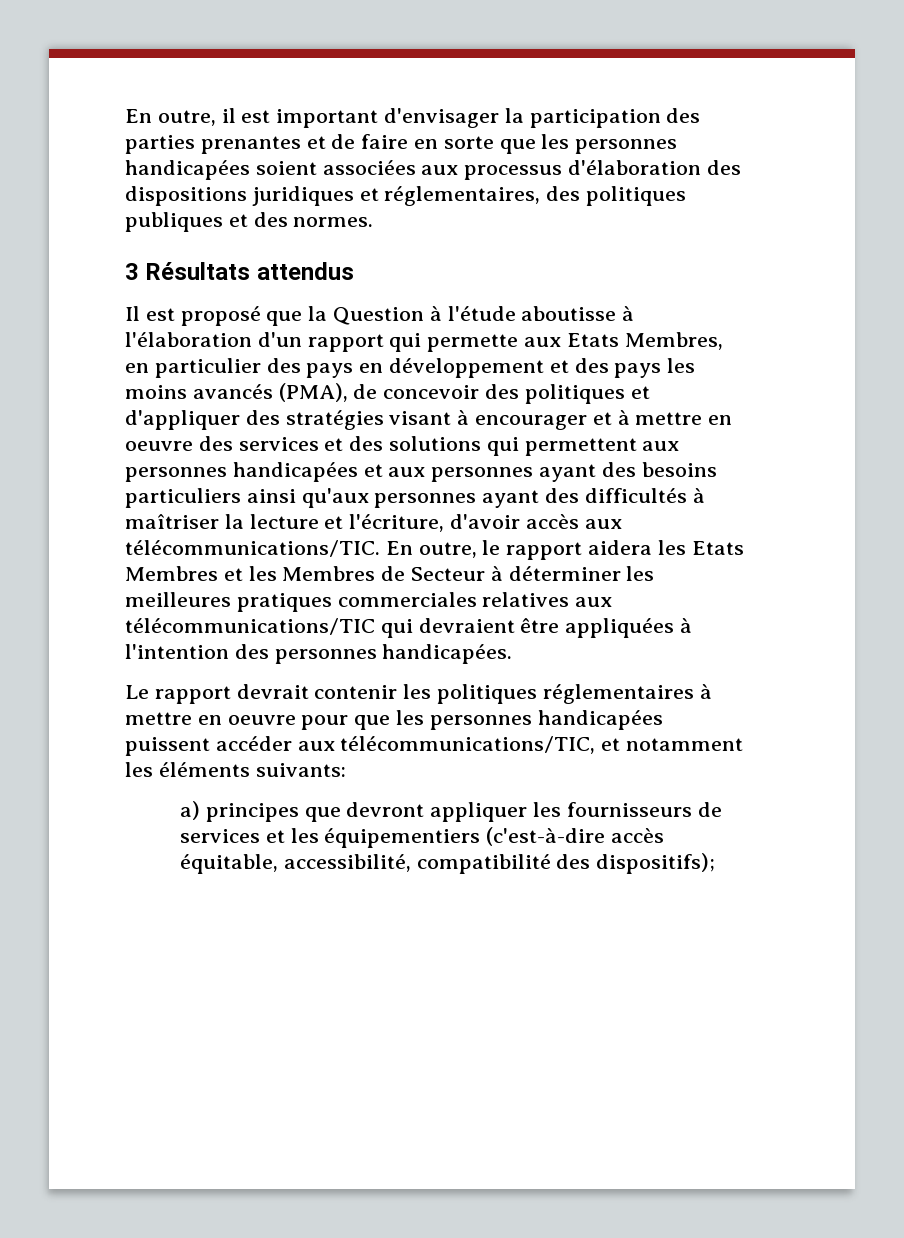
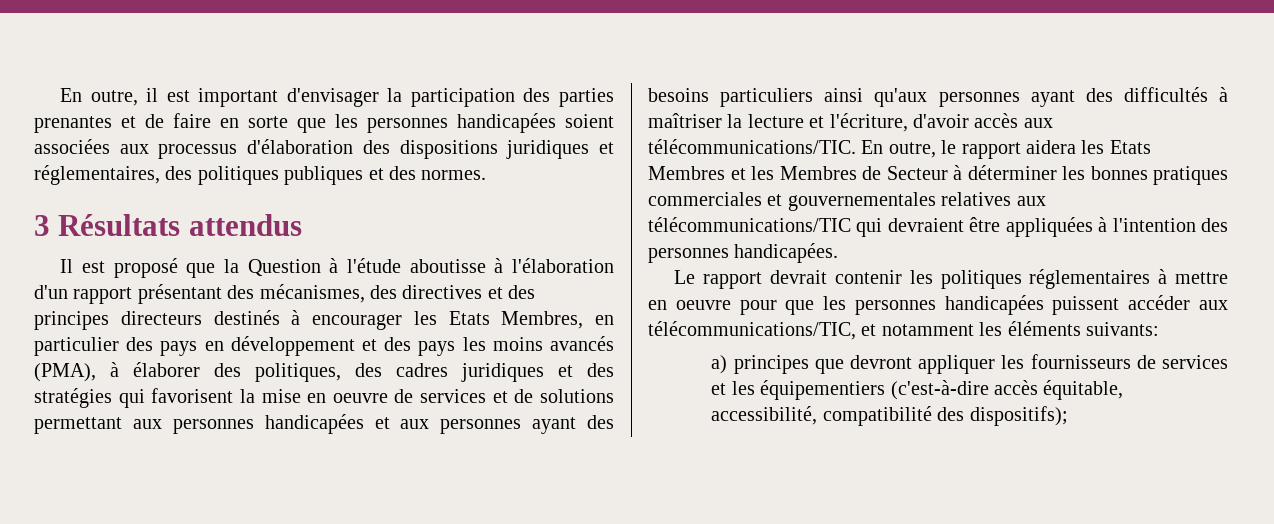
[389,333,562,352] qui permette aux -> [137,284,536,304] [34,310,437,330] présentant des mécanismes, des directives et des principes directeurs destinés à encourager les
[353,384,650,404] [125,410,733,430] [125,436,637,456] de concevoir des politiques et d'appliquer des stratégies visant à encourager et à mettre en oeuvre des services et des solutions qui permettent -> [110,362,614,382] [34,388,614,408] [34,417,122,434] à élaborer des politiques, des cadres juridiques et des stratégies qui favorisent la mise en oeuvre de services et de solutions permettant
[125,592,231,607] meilleures -> [1090,166,1148,180] bonnes
(477, 599) none -> [767,192,936,211] et gouvernementales

